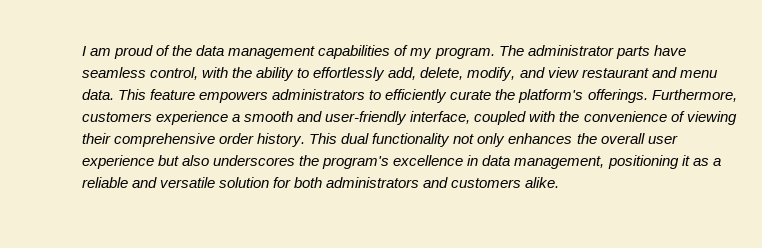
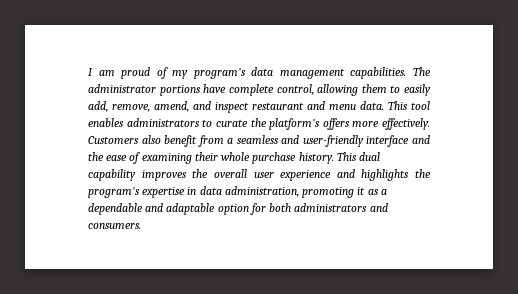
[172,45,686,59] [82,67,579,81] the data management capabilities of my program. The administrator parts have seamless control, with the ability to effortlessly add, delete, modify, and view -> [172,67,431,79] [88,84,431,96] [88,101,249,113] my program's data management capabilities. The administrator portions have complete control, allowing them to easily add, remove, amend, and inspect
[150,89,269,103] feature empowers -> [411,101,430,110] [88,118,124,127] tool enables
[385,89,448,103] efficiently -> (213, 123) none
[587,89,737,103] [82,111,737,125] [82,133,573,147] offerings. Furthermore, customers experience a smooth and user-friendly interface, coupled with the convenience of viewing their comprehensive order history. This dual functionality not only enhances -> [322,118,430,130] [88,135,430,147] [88,152,381,164] [88,169,187,181] offers more effectively. Customers also benefit from a seamless and user-friendly interface and the ease of examining their whole purchase history. This dual capability improves
[158,155,296,166] but also underscores -> [336,169,410,181] and highlights
[393,155,464,166] excellence -> [142,187,186,198] expertise
[514,155,679,169] management, positioning -> [224,186,355,198] administration, promoting
[82,177,270,188] reliable and versatile solution -> [88,203,249,215] dependable and adaptable option
[451,177,560,188] customers alike. -> [88,223,141,229] consumers.

